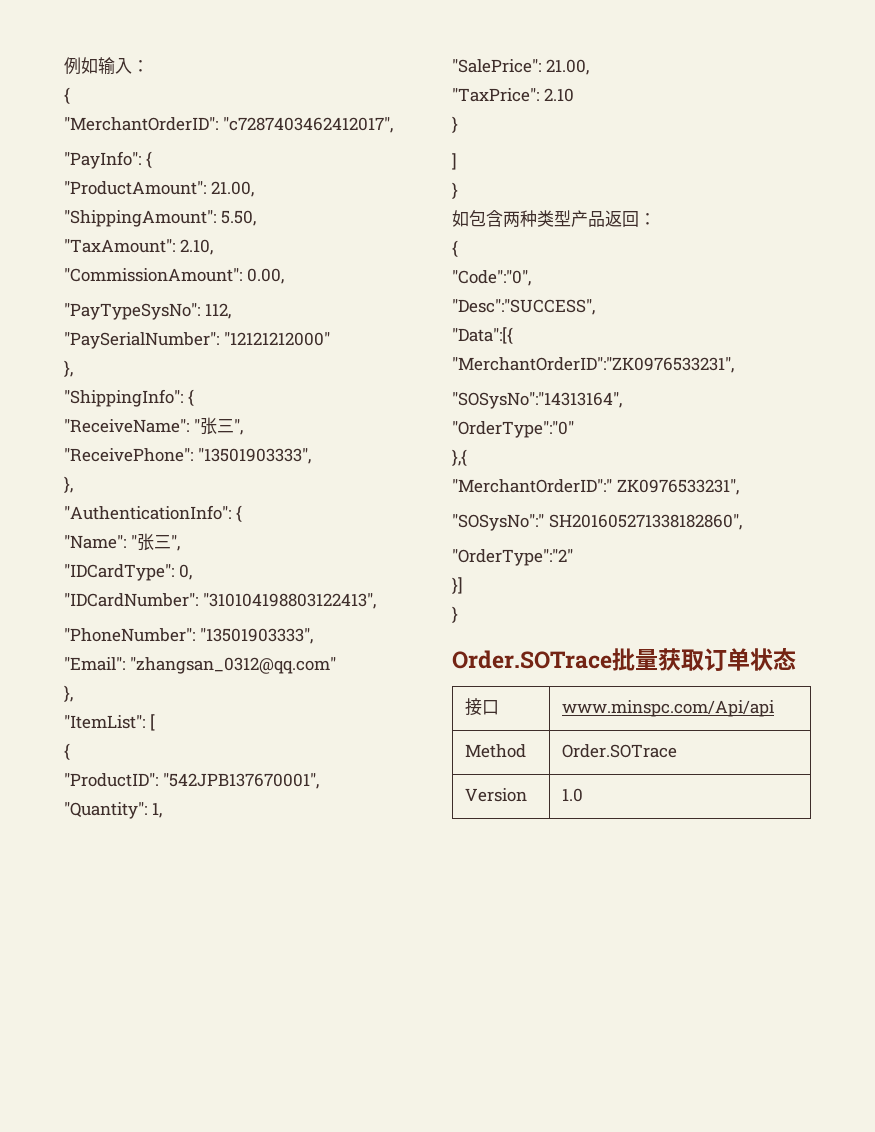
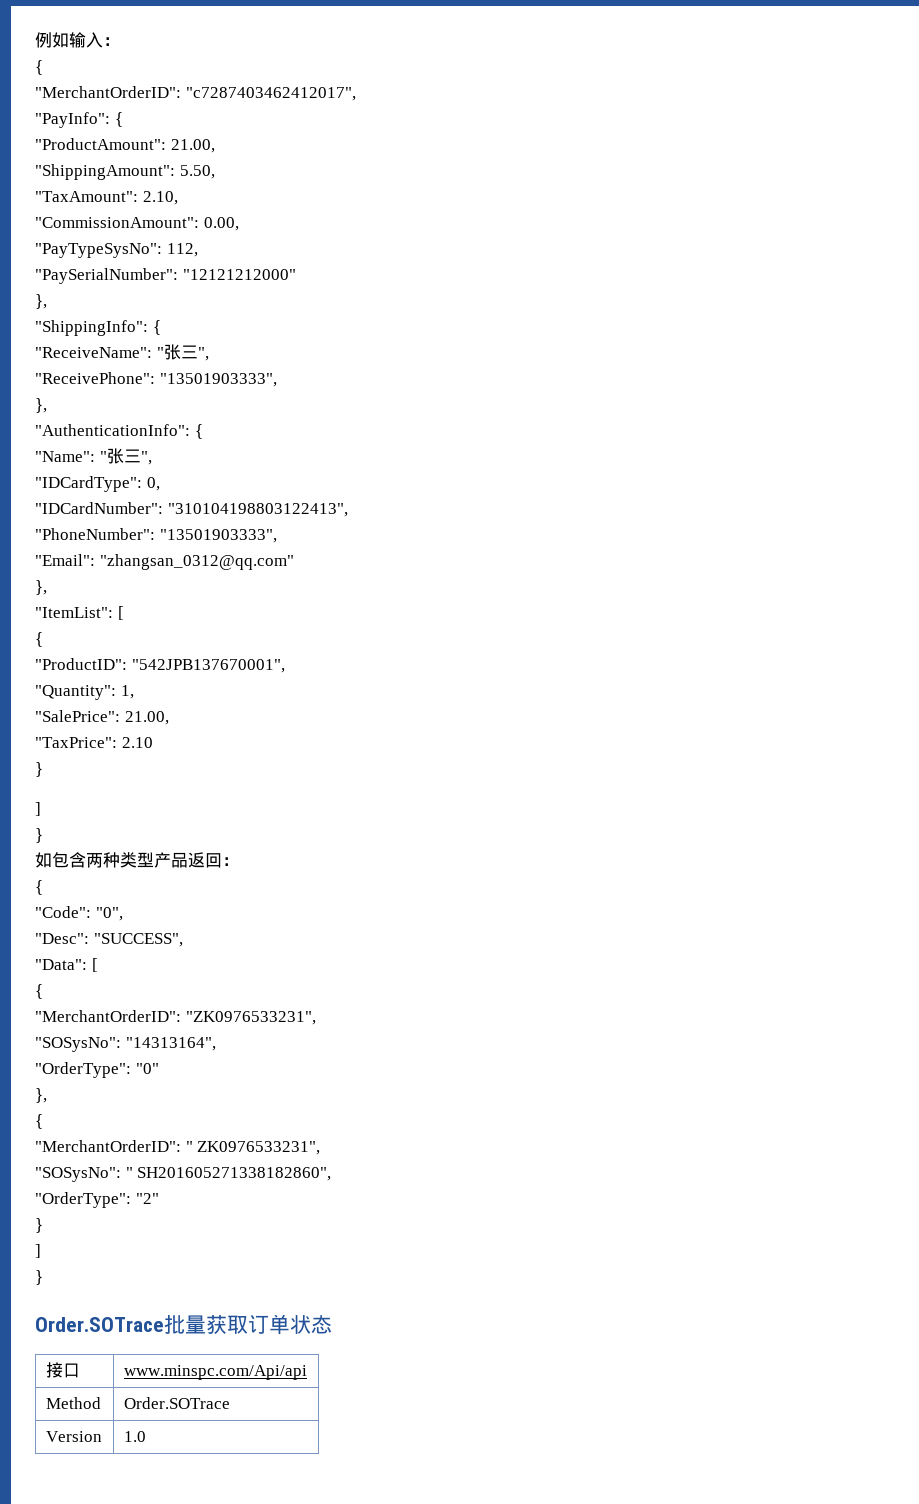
[452,270,531,286] [452,299,595,315] [452,327,513,345] [452,357,734,373] [452,392,622,409] [452,421,574,438] [452,449,467,467] [452,479,612,493] "Code":"0", // "Desc":"SUCCESS", // "Data":[{ // "MerchantOrderID":"ZK0976533231", // "SOSysNo":"14313164", // "OrderType":"0" // },{ // "MerchantOrderID":" -> [35,906,123,921] [35,933,183,947] [35,958,98,972] [35,984,43,999] [35,1010,316,1025] [35,1037,216,1052] [35,1062,159,1078] [35,1088,47,1103] [35,1114,43,1129] [35,1140,193,1152] "Code": "0", // "Desc": "SUCCESS", // "Data": [ // { // "MerchantOrderID": "ZK0976533231", // "SOSysNo": "14313164", // "OrderType": "0" // }, // { // "MerchantOrderID": "
[452,514,544,531] "SOSysNo":" -> [35,1167,133,1182] "SOSysNo": "
[452,549,573,566] [452,577,463,595] "OrderType":"2" // }] -> [35,1192,159,1208] [35,1218,43,1233] [35,1244,41,1258] "OrderType": "2" // } // ]

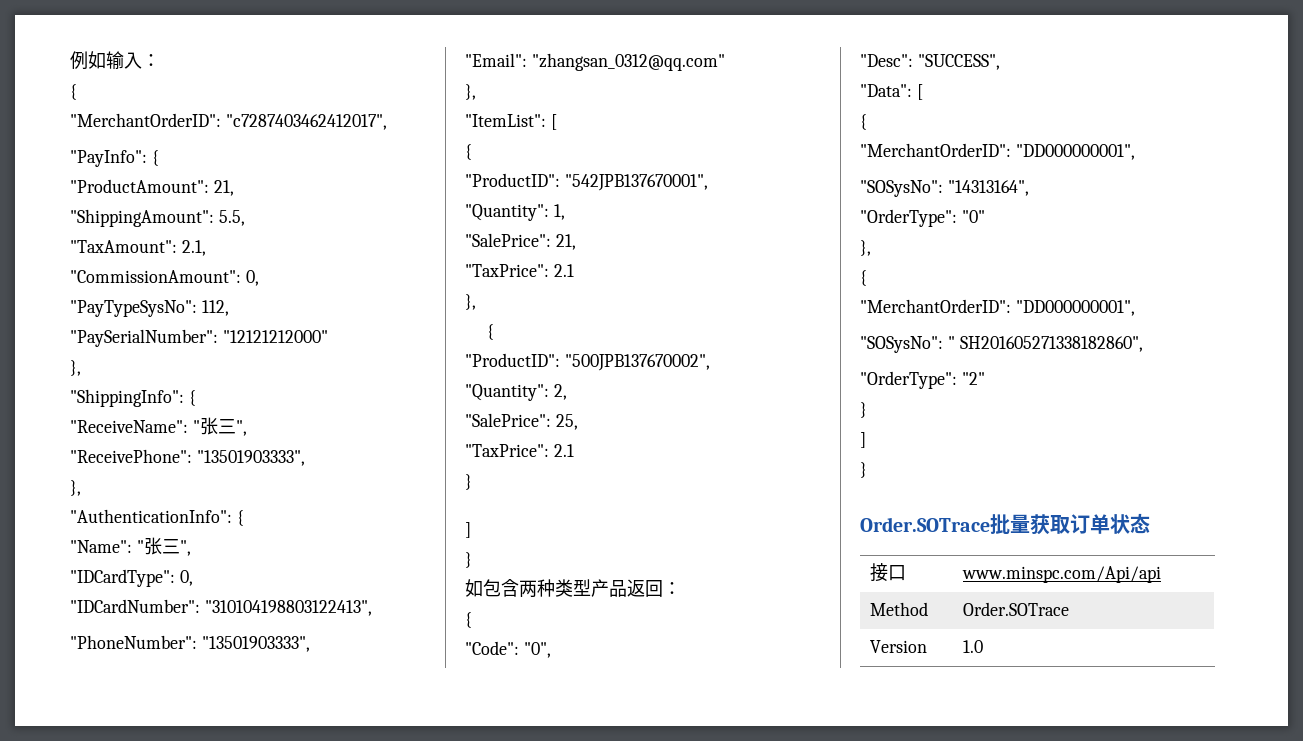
[170,139,215,153] 21.00, -> [213,180,234,196] 21,
[179,165,215,179] 5.50, -> [218,210,245,226] 5.5,
[142,191,178,205] 2.10, -> [181,240,206,256] 2.1,
[203,217,239,231] 0.00, -> [245,270,259,286] 0,
[124,711,169,725] [35,737,153,748] 21.00, // "TaxPrice": 2.10 -> [555,234,576,250] [465,264,574,277] [465,294,476,310] [486,324,494,340] [465,353,710,371] [465,384,567,401] [465,413,578,430] [465,444,574,457] 21, // "TaxPrice": 2.1 // }, // { // "ProductID": "500JPB137670002", // "Quantity": 2, // "SalePrice": 25, // "TaxPrice": 2.1
[185,1011,316,1025] "ZK0976533231", -> [1015,144,1135,160] "DD000000001",
[185,1141,321,1155] " ZK0976533231", -> [1015,300,1135,316] "DD000000001",

